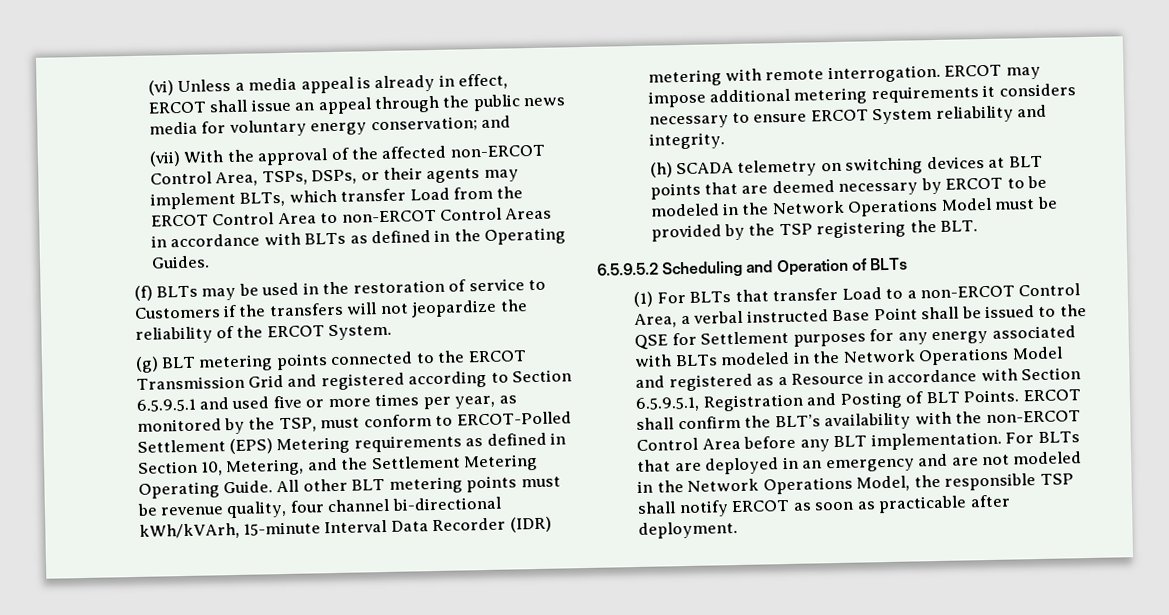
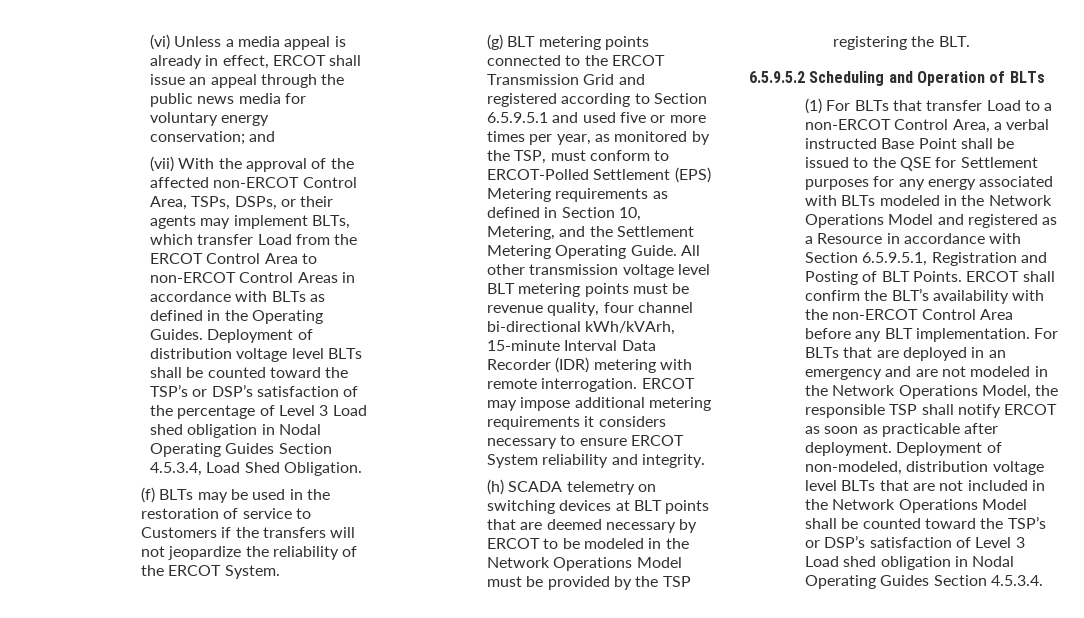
(210, 262) none -> [207,329,313,343] [150,348,362,362] [150,367,349,378] [150,384,359,397] [150,405,367,419] [150,424,321,438] [150,443,332,457] [150,462,362,476] Deployment of distribution voltage level BLTs shall be counted toward the TSP’s or DSP’s satisfaction of the percentage of Level 3 Load shed obligation in Nodal Operating Guides Section 4.5.3.4, Load Shed Obligation.
(348, 485) none -> [529,264,711,278] transmission voltage level
(739, 529) none -> [896,442,1002,456] [805,461,1044,475] [805,480,1046,491] [805,499,1028,513] [805,516,1046,529] [805,535,1025,548] [805,556,1015,570] [805,575,1044,589] Deployment of non-modeled, distribution voltage level BLTs that are not included in the Network Operations Model shall be counted toward the TSP’s or DSP’s satisfaction of Level 3 Load shed obligation in Nodal Operating Guides Section 4.5.3.4.

